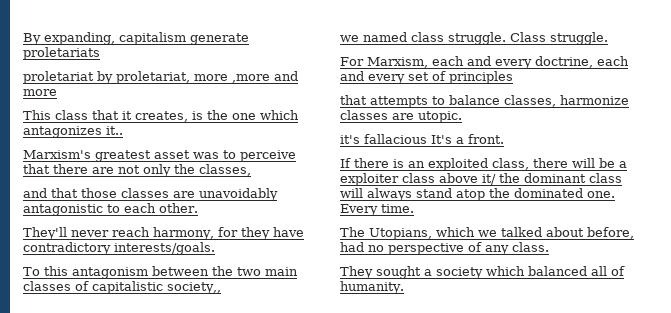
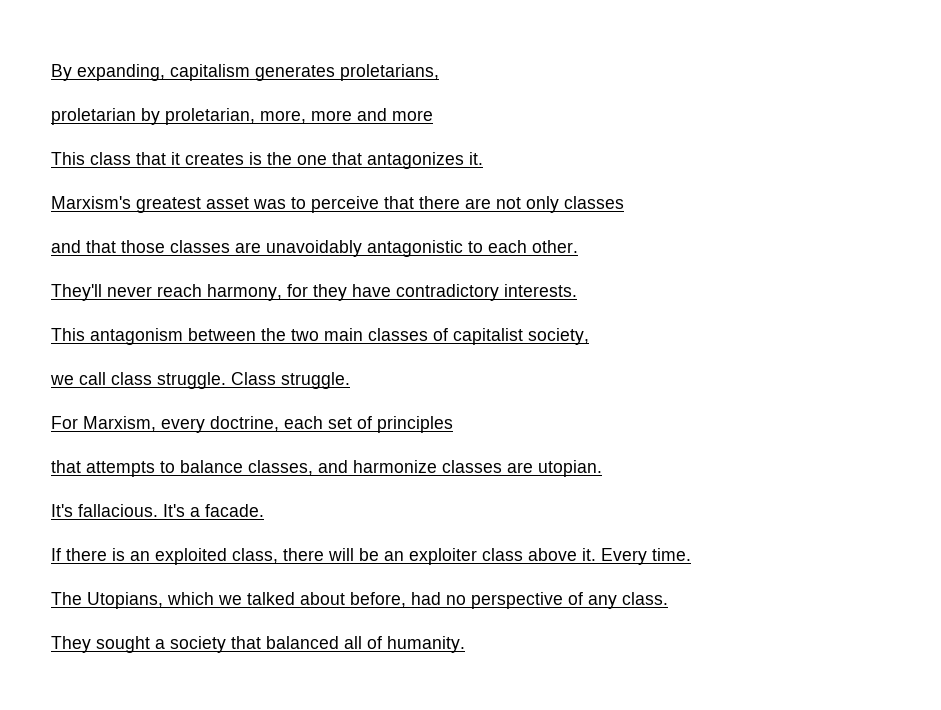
[190,33,249,45] [23,47,100,60] [23,71,270,84] generate proletariats // proletariat by proletariat, more ,more -> [255,64,439,81] [51,108,352,125] generates proletarians, // proletarian by proletarian, more, more
[135,111,188,122] creates, -> [185,153,244,165] creates
[260,110,299,120] [23,126,123,138] which antagonizes it.. -> [332,152,483,169] that antagonizes it.
[174,164,251,176] the classes, -> [564,196,624,209] classes
[114,242,215,255] [23,266,68,276] interests/goals. // To this -> [504,284,577,297] [51,328,85,341] interests. // This
[92,281,221,294] [340,32,407,42] capitalistic society,, // we named -> [453,328,589,345] [50,372,106,385] capitalist society, // we call
[432,56,491,66] each and -> (156, 424) none
[340,71,405,84] and every -> (323, 422) none
(556, 101) none -> [318,460,348,473] and
[418,111,462,123] [340,134,427,144] utopic. // it's fallacious -> [538,460,602,477] [51,504,158,517] utopian. // It's fallacious.
[468,134,504,144] front. -> [205,504,264,517] facade.
[619,161,627,168] a -> [384,551,404,561] an
[482,173,622,185] [340,188,615,201] it/ the dominant class will always stand atop the dominated one. -> [582,548,596,561] it.
[486,266,525,276] which -> [231,636,261,649] that

